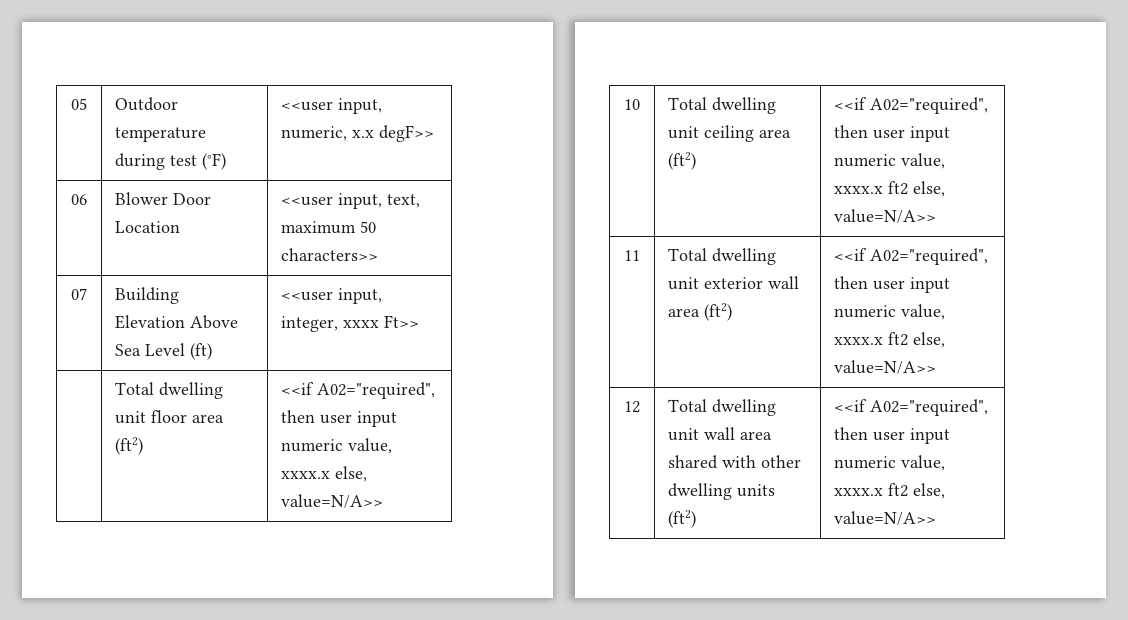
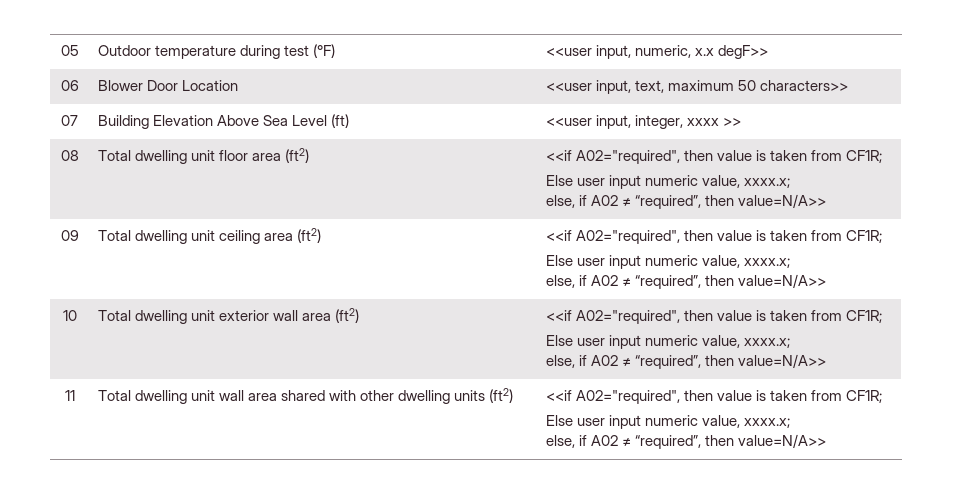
[384,315,420,328] Ft>> // -> [722,118,741,126] [60,150,79,161] >> // 08
[320,411,398,427] [281,438,393,454] [281,466,368,482] [281,494,384,508] [624,99,640,110] user input numeric value, xxxx.x else, value=N/A>> // 10 -> [716,150,883,163] [545,175,790,189] [545,194,826,209] [60,230,79,241] value is taken from CF1R; // Else user input numeric value, xxxx.x; // else, if A02 ≠ “required”, then value=N/A>> // 09
[873,126,951,142] [834,153,946,169] [834,181,946,197] [834,209,937,223] [624,250,640,261] user input numeric value, xxxx.x ft2 else, value=N/A>> // 11 -> [716,230,883,243] [545,255,790,269] [545,274,826,289] [62,310,77,321] value is taken from CF1R; // Else user input numeric value, xxxx.x; // else, if A02 ≠ “required”, then value=N/A>> // 10
[873,277,951,293] [834,304,946,320] [834,332,946,348] [834,360,937,374] [624,401,640,413] user input numeric value, xxxx.x ft2 else, value=N/A>> // 12 -> [716,310,883,323] [545,335,790,349] [545,354,826,369] [64,390,75,401] value is taken from CF1R; // Else user input numeric value, xxxx.x; // else, if A02 ≠ “required”, then value=N/A>> // 11
[873,428,951,444] [834,455,946,471] [834,483,946,499] user input numeric value, xxxx.x ft2 else, -> [716,390,883,403] [545,415,790,429] [545,435,734,449] value is taken from CF1R; // Else user input numeric value, xxxx.x; // else, if A02 ≠ “required”, then

